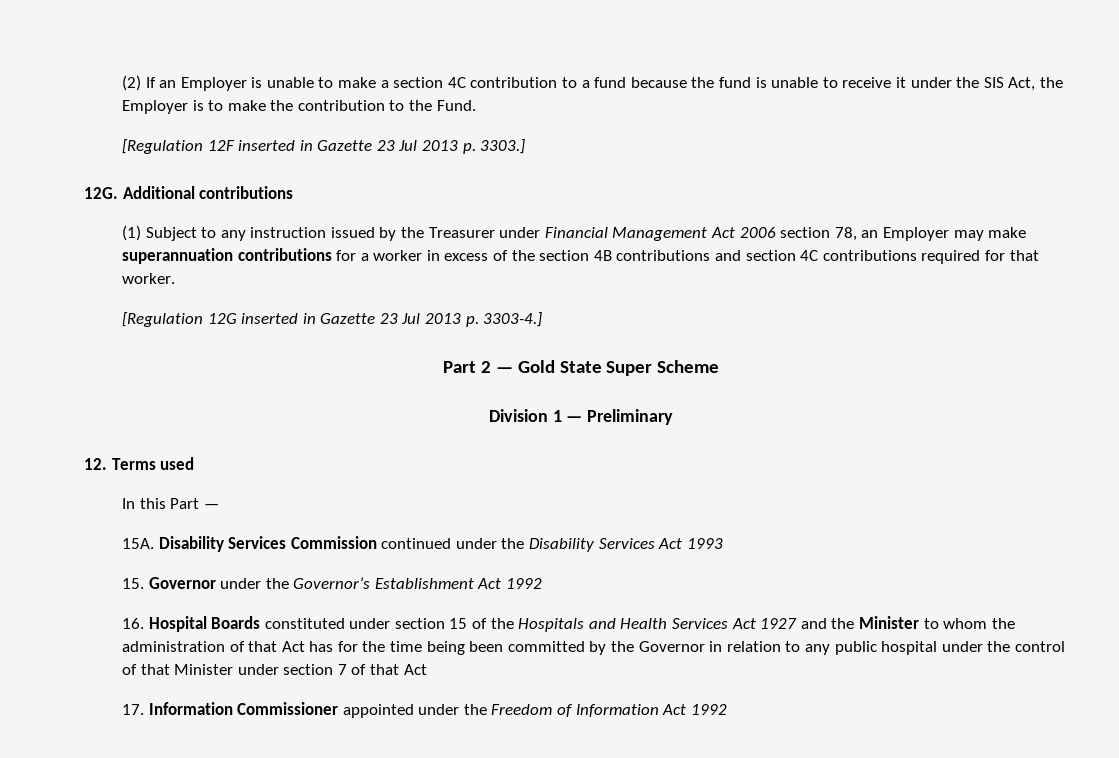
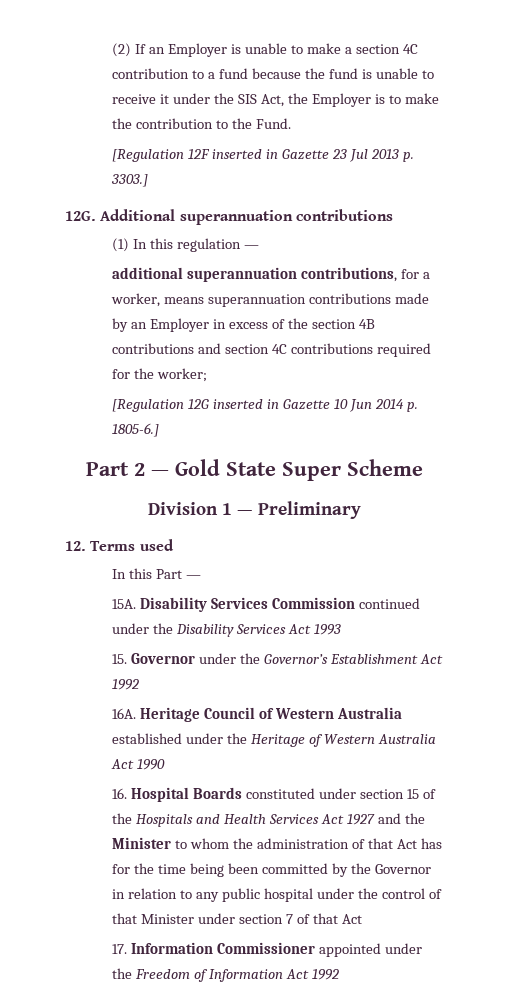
(195, 192) none -> [179,210,293,225] superannuation
[145,227,1027,241] [121,248,423,264] Subject to any instruction issued by the Treasurer under Financial Management Act 2006 section 78, an Employer may make superannuation contributions for a worker -> [133,238,260,252] [112,267,431,282] [111,293,430,307] [112,318,210,332] In this regulation — // additional superannuation contributions, for a worker, means superannuation contributions made by an Employer
[1009,250,1039,261] [121,273,175,284] that worker. -> [134,368,208,382] the worker;
[379,312,543,327] 23 Jul 2013 p. 3303-4.] -> [333,399,418,412] [112,423,160,437] 10 Jun 2014 p. 1805-6.]
(543, 583) none -> [112,707,402,722] [112,733,436,747] [111,759,166,770] // 16A. Heritage Council of Western Australia established under the Heritage of Western Australia Act 1990

